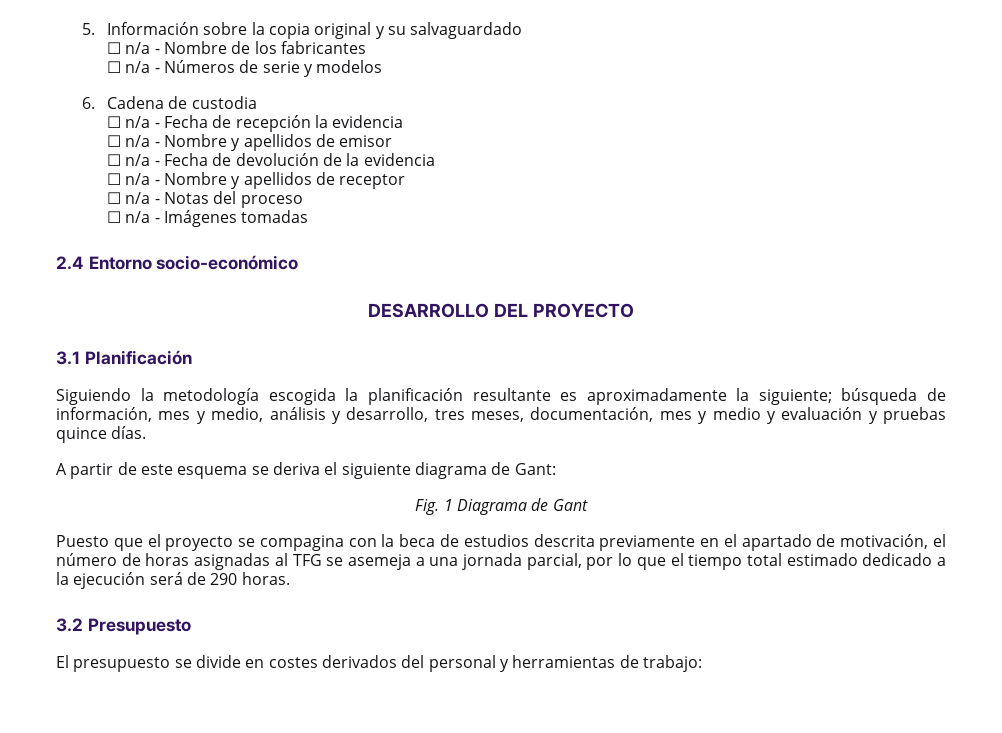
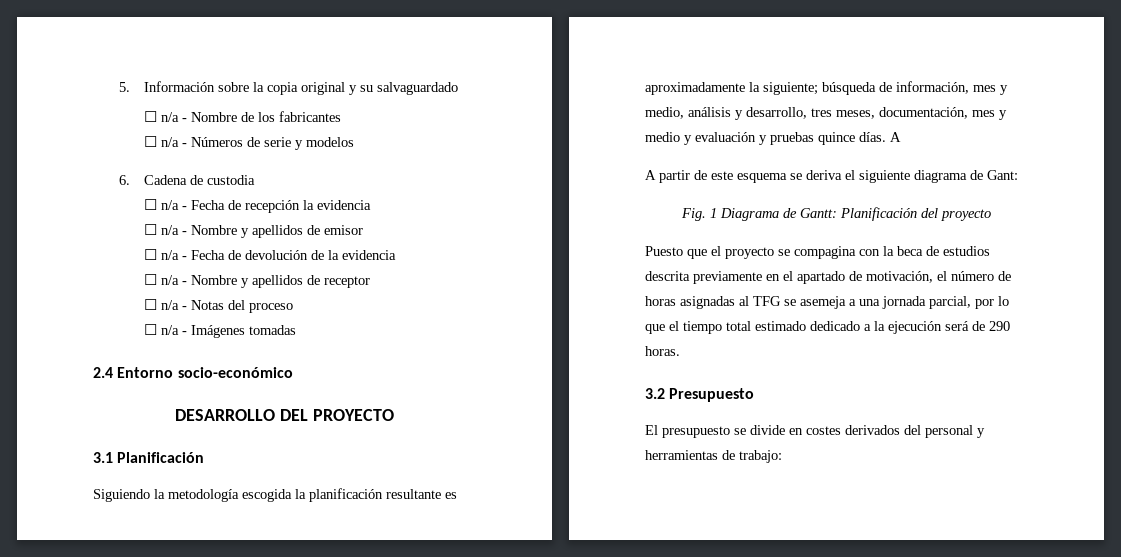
(147, 432) none -> [890,132,901,142] A
[552,499,588,511] Gant -> [800,207,991,221] Gantt: Planificación del proyecto

